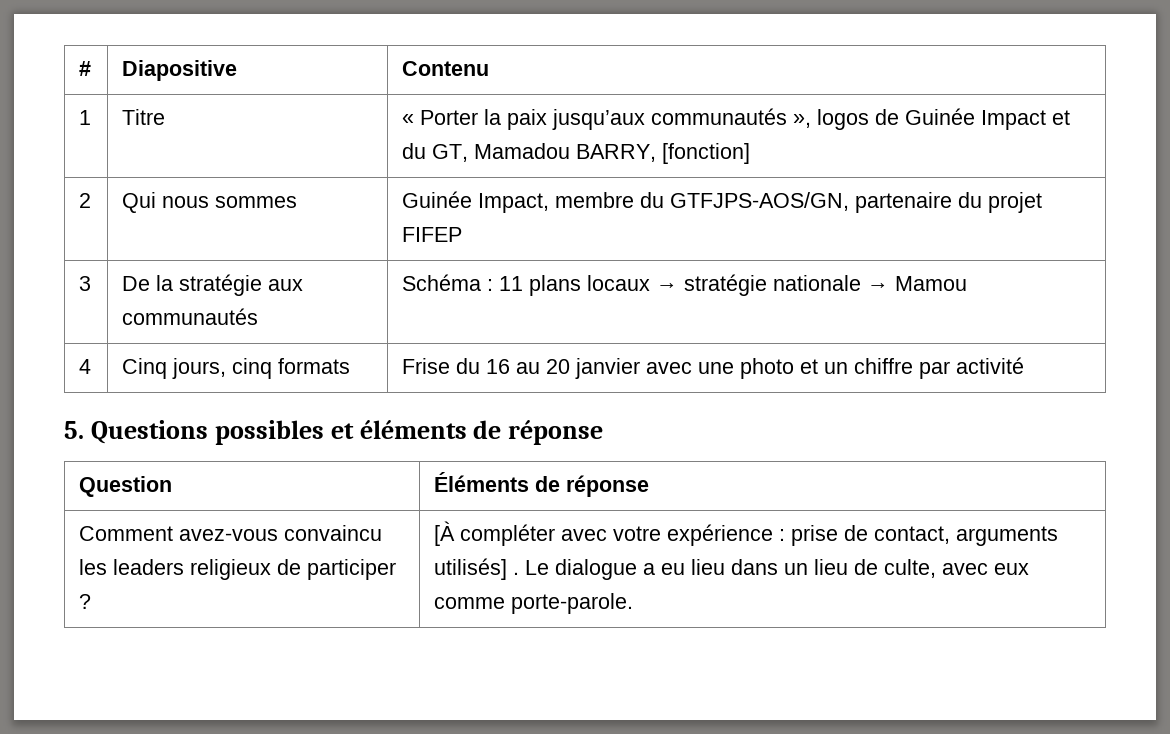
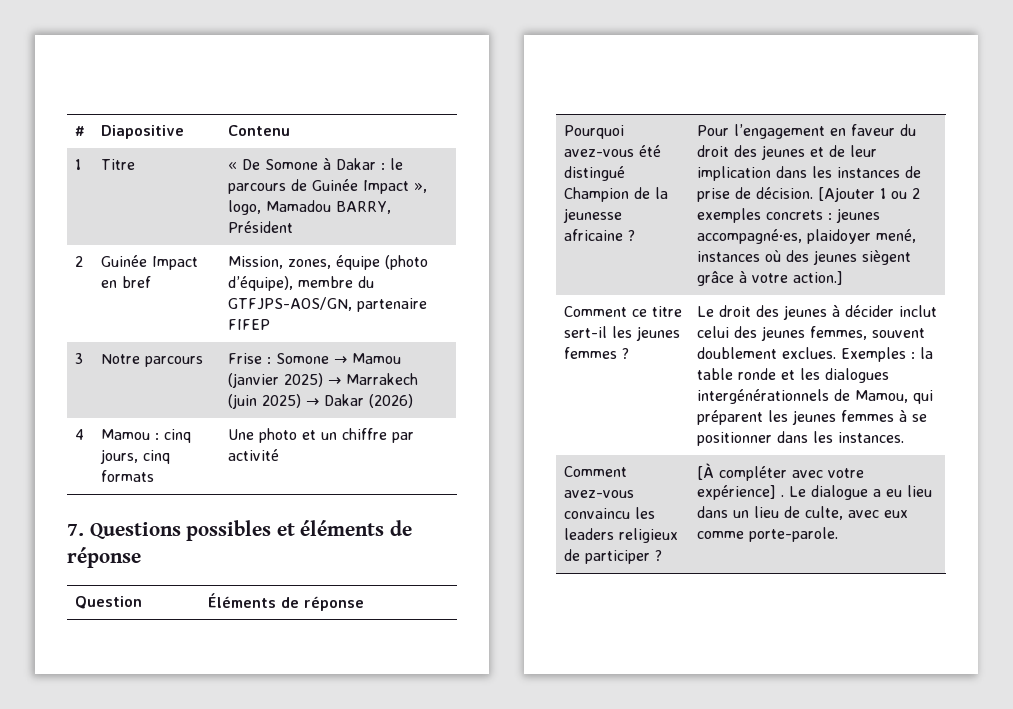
[420,108,1071,130] [402,143,469,162] Porter la paix jusqu’aux communautés », logos de Guinée Impact et du GT, -> [241,158,403,170] [227,179,427,194] [227,200,261,215] De Somone à Dakar : le parcours de Guinée Impact », logo,
[662,143,751,164] [fonction] -> [227,221,293,233] Président
[122,192,298,213] [402,191,550,213] Qui nous sommes | Guinée Impact, -> [100,255,198,270] [100,276,151,288] [227,255,428,270] [227,276,293,291] Guinée Impact en bref | Mission, zones, équipe (photo d’équipe),
[958,192,1043,213] du projet -> (427, 305) none
[122,274,304,296] [122,308,259,325] [402,274,968,296] [79,359,92,374] [122,358,351,379] [402,358,735,379] De la stratégie aux communautés | Schéma : 11 plans locaux → stratégie nationale → Mamou // 4 | Cinq jours, cinq formats | Frise du 16 au 20 janvier avec une -> [100,354,203,367] [227,353,401,364] [227,373,418,388] [227,394,413,409] [74,429,84,440] [100,429,191,443] [99,449,170,464] [100,470,154,482] [227,429,254,440] Notre parcours | Frise : Somone → Mamou (janvier 2025) → Marrakech (juin 2025) → Dakar (2026) // 4 | Mamou : cinq jours, cinq formats | Une
[64,421,84,439] 5. -> [67,524,84,536] 7.
(650, 486) none -> [563,125,624,139] [563,145,661,157] [563,166,625,181] [563,187,668,202] [562,208,622,223] [563,229,635,241] [696,124,916,139] [696,145,877,160] [696,166,921,181] [696,187,920,202] [696,208,880,223] [696,229,916,244] [696,250,911,265] [696,271,843,286] [563,306,682,317] [563,326,680,341] [563,347,629,359] [696,305,937,320] [696,326,925,341] [696,347,933,362] [696,368,889,383] [696,389,933,404] [696,410,927,425] [696,431,904,446] // Pourquoi avez-vous été distingué Champion de la jeunesse africaine ? | Pour l’engagement en faveur du droit des jeunes et de leur implication dans les instances de prise de décision. [Ajouter 1 ou 2 exemples concrets : jeunes accompagné·es, plaidoyer mené, instances où des jeunes siègent grâce à votre action.] // Comment ce titre sert-il les jeunes femmes ? | Le droit des jeunes à décider inclut celui des jeunes femmes, souvent doublement exclues. Exemples : la table ronde et les dialogues intergénérationnels de Mamou, qui préparent les jeunes femmes à se positionner dans les instances.
[667,524,1059,546] [434,558,508,580] expérience : prise de contact, arguments utilisés] -> [696,485,776,500] expérience]

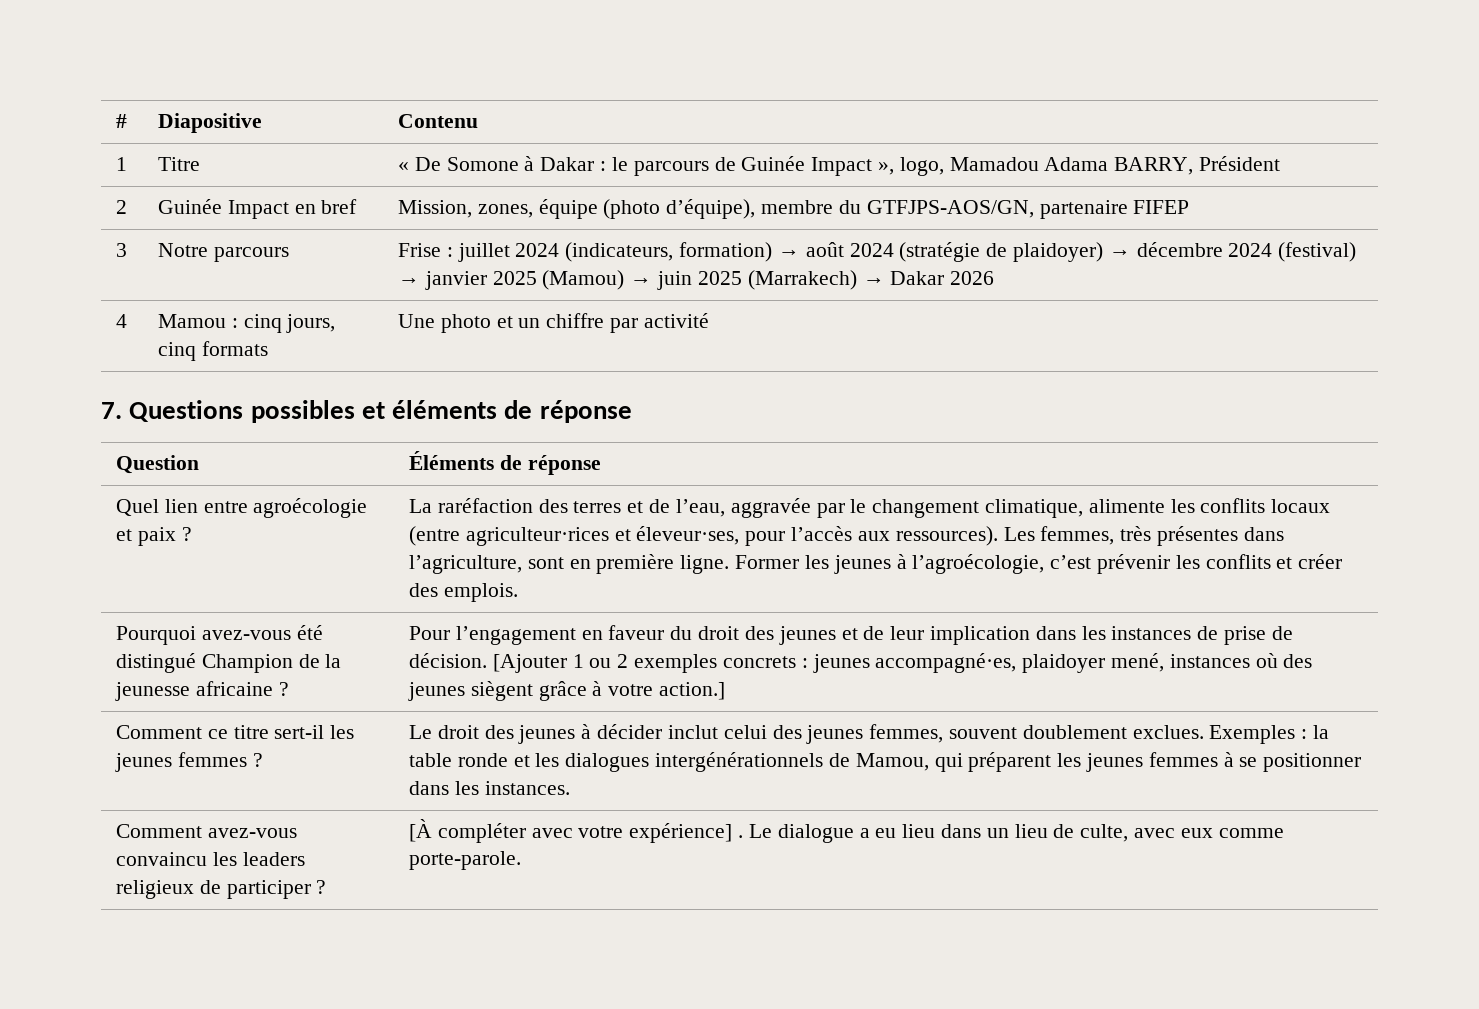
(331, 206) none -> [1044,157,1109,171] Adama
[275,353,401,364] [227,373,418,388] [227,394,301,409] Somone → Mamou (janvier 2025) → Marrakech (juin 2025) -> [457,242,1357,262] [398,270,857,290] juillet 2024 (indicateurs, formation) → août 2024 (stratégie de plaidoyer) → décembre 2024 (festival) → janvier 2025 (Mamou) → juin 2025 (Marrakech)
[368,394,413,408] (2026) -> [950,271,995,285] 2026
(364, 603) none -> [116,498,368,518] [116,527,192,546] [409,498,1331,518] [409,526,1284,546] [409,554,1343,574] [409,583,518,602] // Quel lien entre agroécologie et paix ? | La raréfaction des terres et de l’eau, aggravée par le changement climatique, alimente les conflits locaux (entre agriculteur·rices et éleveur·ses, pour l’accès aux ressources). Les femmes, très présentes dans l’agriculture, sont en première ligne. Former les jeunes à l’agroécologie, c’est prévenir les conflits et créer des emplois.

